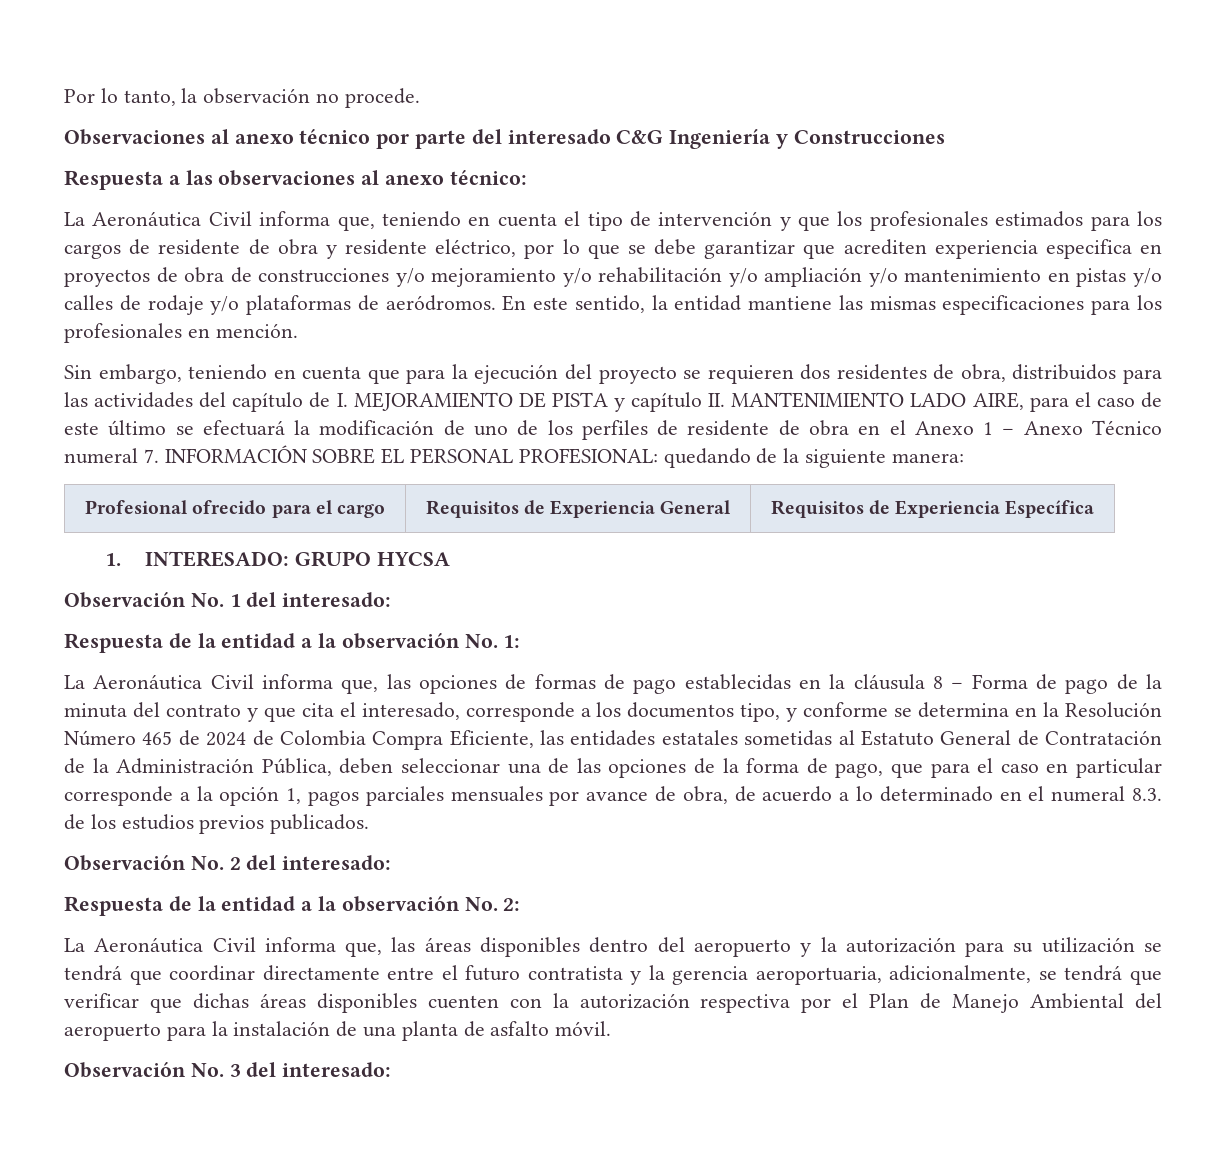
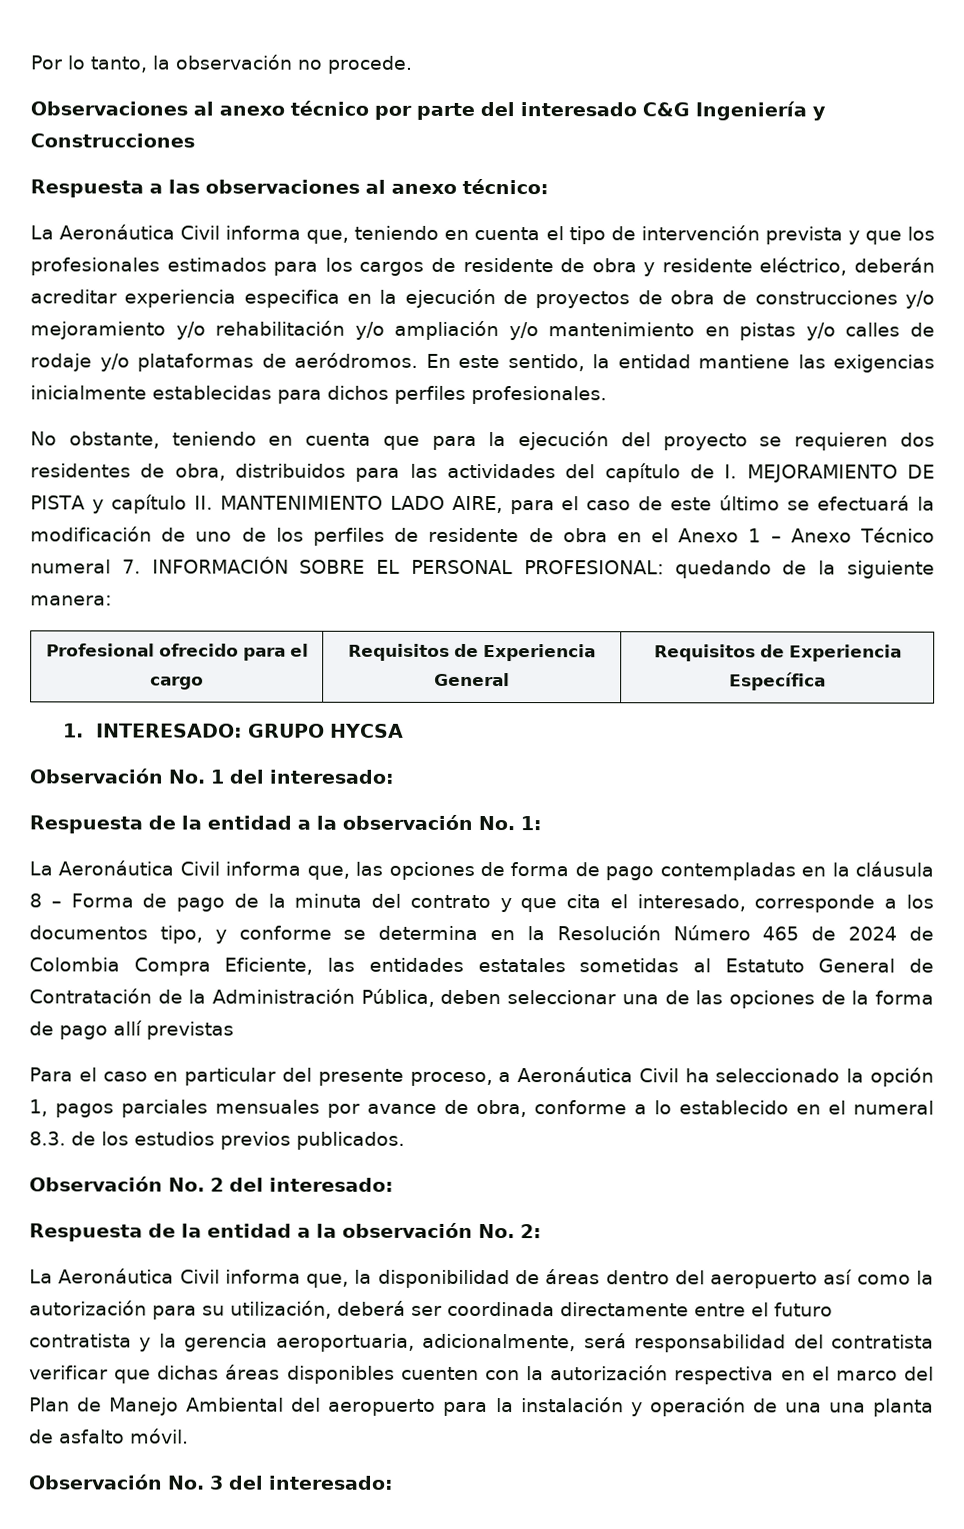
(773, 218) none -> [764,226,843,245] prevista
[524,239,1162,259] por lo que se debe garantizar que acrediten experiencia especifica en -> [854,257,936,273] [30,288,528,309] deberán acreditar experiencia especifica en la ejecución de
[869,295,1162,315] [64,323,298,343] [64,364,182,384] mismas especificaciones para los profesionales en mención. // Sin embargo, -> [833,354,935,373] [30,385,607,405] [30,431,160,449] exigencias inicialmente establecidas para dichos perfiles profesionales. // No obstante,
[534,674,791,694] formas de pago establecidas -> [510,862,796,881] forma de pago contempladas
[835,758,1163,778] [64,786,190,806] pago, que para el caso en particular corresponde a -> [59,1020,234,1040] [29,1067,841,1087] pago allí previstas // Para el caso en particular del presente proceso, a Aeronáutica Civil ha seleccionado
[734,786,833,802] de acuerdo -> [534,1100,627,1115] conforme
[879,786,993,802] determinado -> [679,1100,789,1115] establecido
[391,937,581,957] las áreas disponibles -> [354,1269,601,1289] la disponibilidad de áreas
[800,943,812,957] y -> [823,1269,911,1285] así como
[1041,937,1162,953] [64,965,256,985] utilización se tendrá que coordinar -> [230,1300,555,1319] utilización, deberá ser coordinada
[1038,965,1162,985] se tendrá que -> [583,1333,935,1353] será responsabilidad del contratista
[801,993,859,1013] por el -> [780,1366,935,1381] en el marco del
(331, 1028) none -> [630,1397,746,1417] y operación
(397, 1031) none -> [828,1402,866,1413] una

